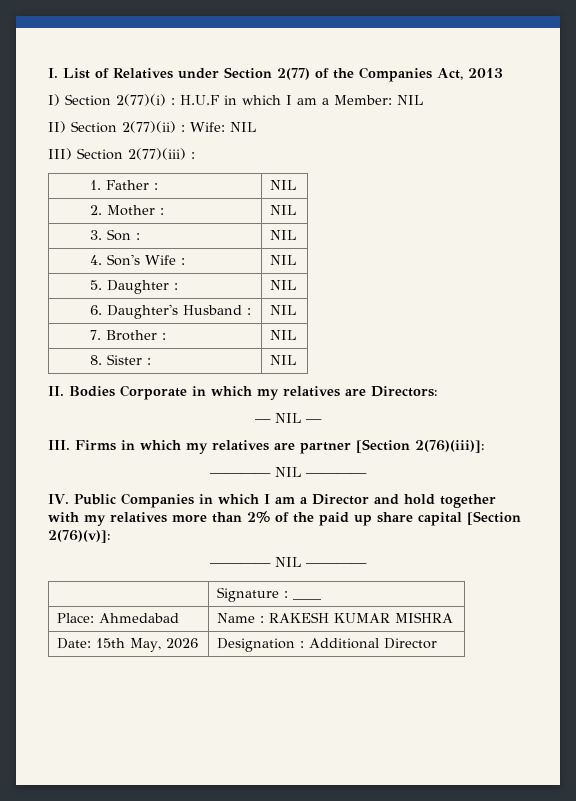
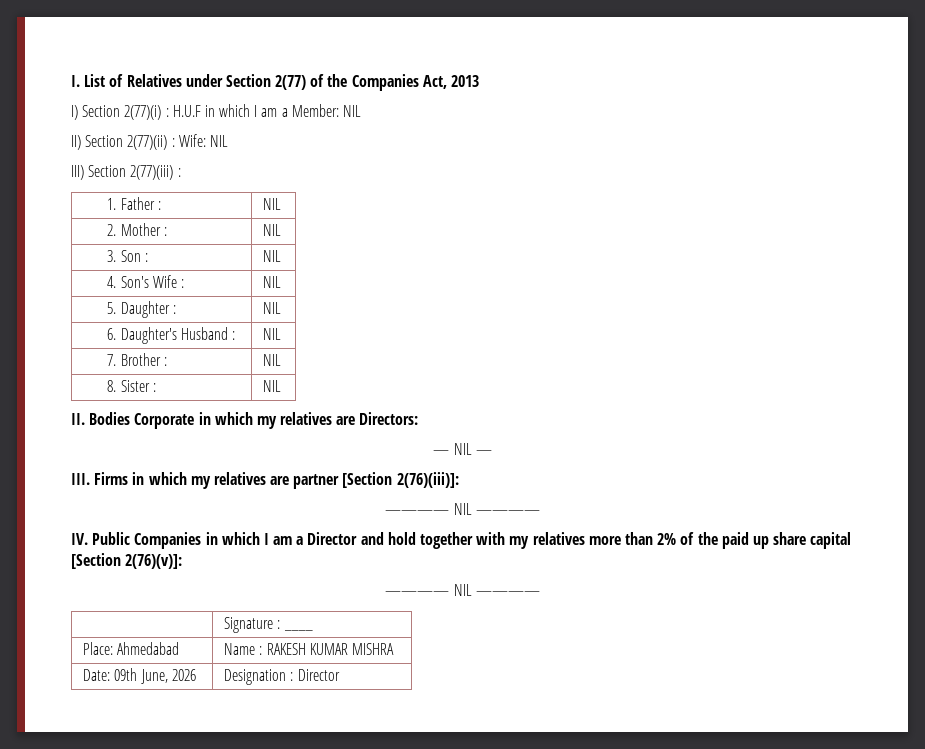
[96,638,162,652] 15th May, -> [114,668,168,684] 09th June,
[309,638,380,649] Additional -> (294, 676) none

